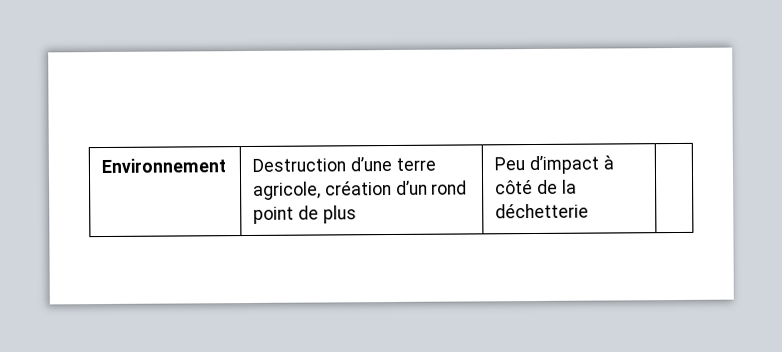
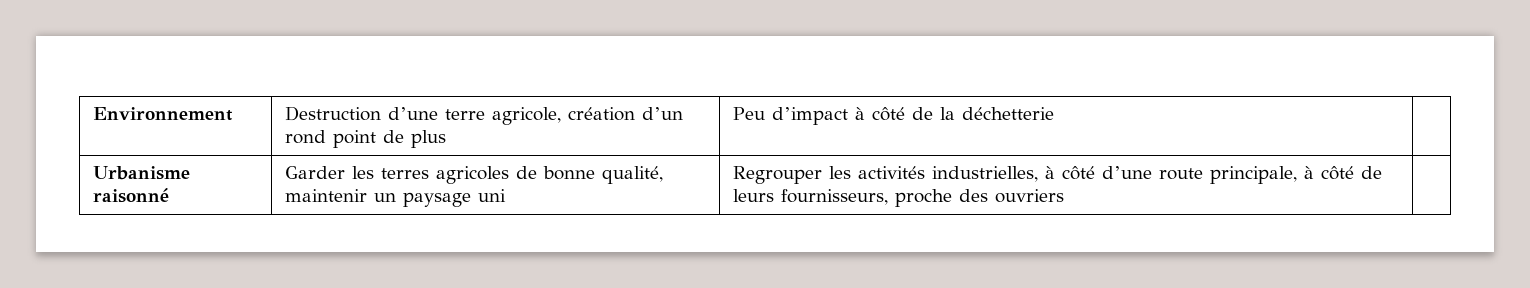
(590, 211) none -> [92,166,190,180] [92,188,169,203] [284,166,663,184] [284,189,506,207] [732,166,1382,184] [732,189,1064,207] // Urbanisme raisonné | Garder les terres agricoles de bonne qualité, maintenir un paysage uni | Regrouper les activités industrielles, à côté d’une route principale, à côté de leurs fournisseurs, proche des ouvriers |

